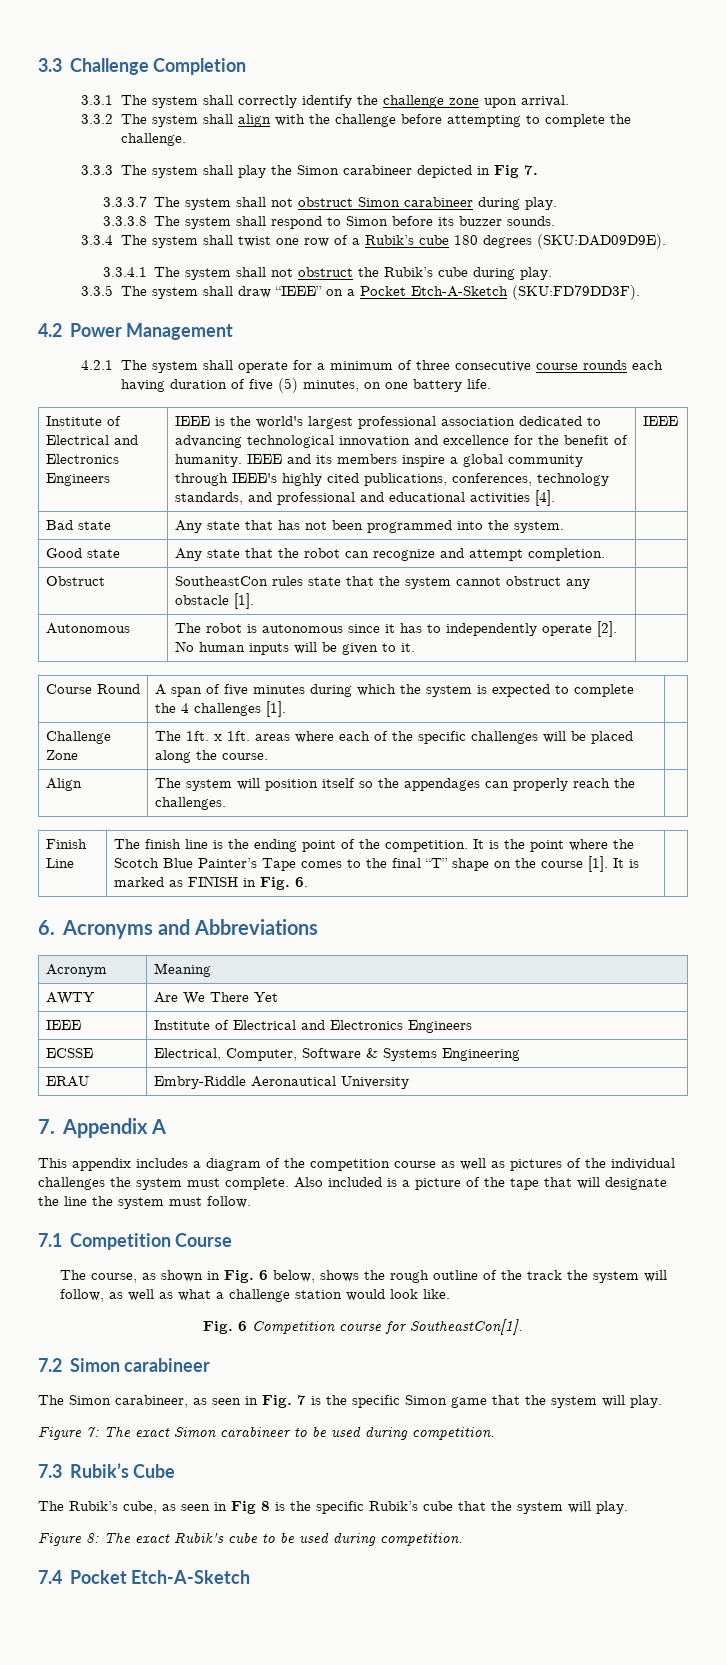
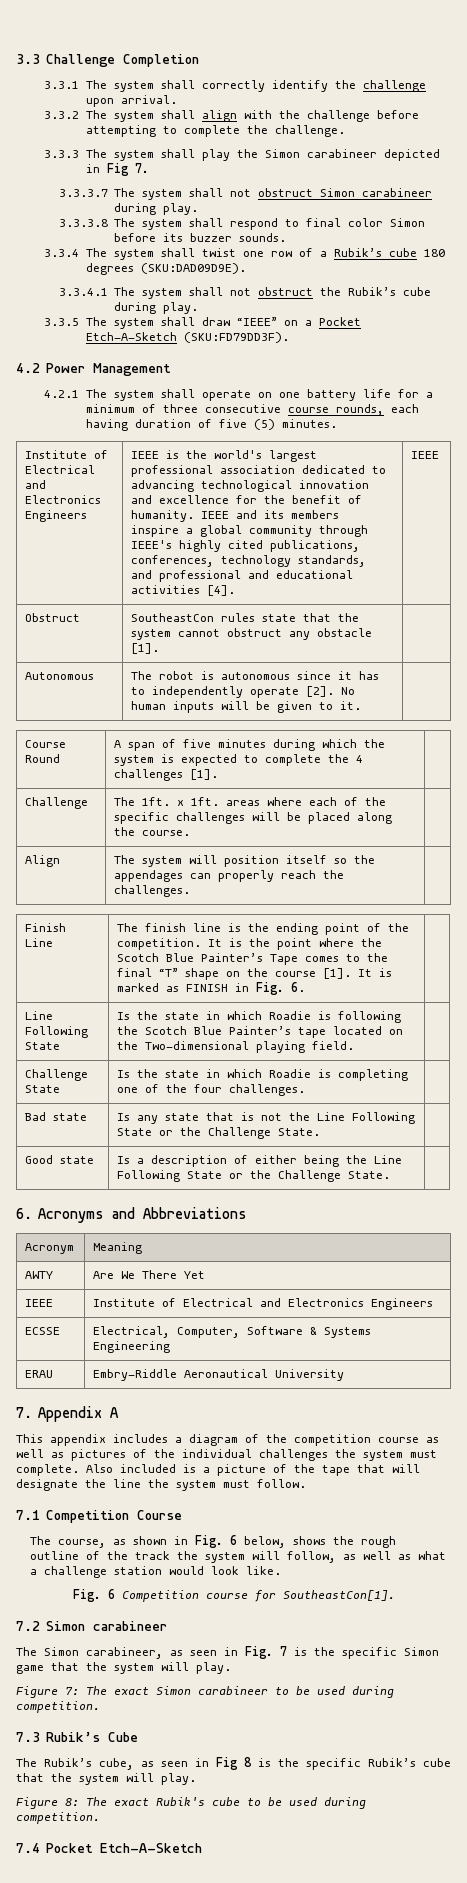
[448,98,479,105] zone -> (426, 86) none
(342, 221) none -> [305,218,383,227] final color
(288, 367) none -> [257,389,391,401] on one battery life
[582,360,627,370] rounds -> [335,404,384,416] rounds,
[302,379,491,392] minutes, on one battery life. -> [281,419,337,428] minutes.
[45,520,111,530] [174,520,564,533] [45,548,120,558] [174,548,605,561] // Bad state | Any state that has not been programmed into the system. | // Good state | Any state that the robot can recognize and attempt completion. | -> (440, 455) none
[45,750,78,760] Zone -> (89, 803) none
(308, 882) none -> [25,1011,54,1020] [25,1026,89,1038] [25,1042,61,1050] [117,1011,402,1023] [117,1026,404,1038] [117,1041,355,1053] [25,1069,89,1081] [25,1085,61,1093] [117,1069,409,1081] [117,1084,306,1096] [25,1112,88,1121] [117,1112,416,1124] [117,1127,321,1139] [25,1155,95,1164] [117,1155,403,1167] [117,1170,391,1182] // Line Following State | Is the state in which Roadie is following the Scotch Blue Painter’s tape located on the Two-dimensional playing field. | // Challenge State | Is the state in which Roadie is completing one of the four challenges. | // Bad state | Is any state that is not the Line Following State or the Challenge State. | // Good state | Is a description of either being the Line Following State or the Challenge State. |

